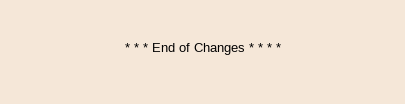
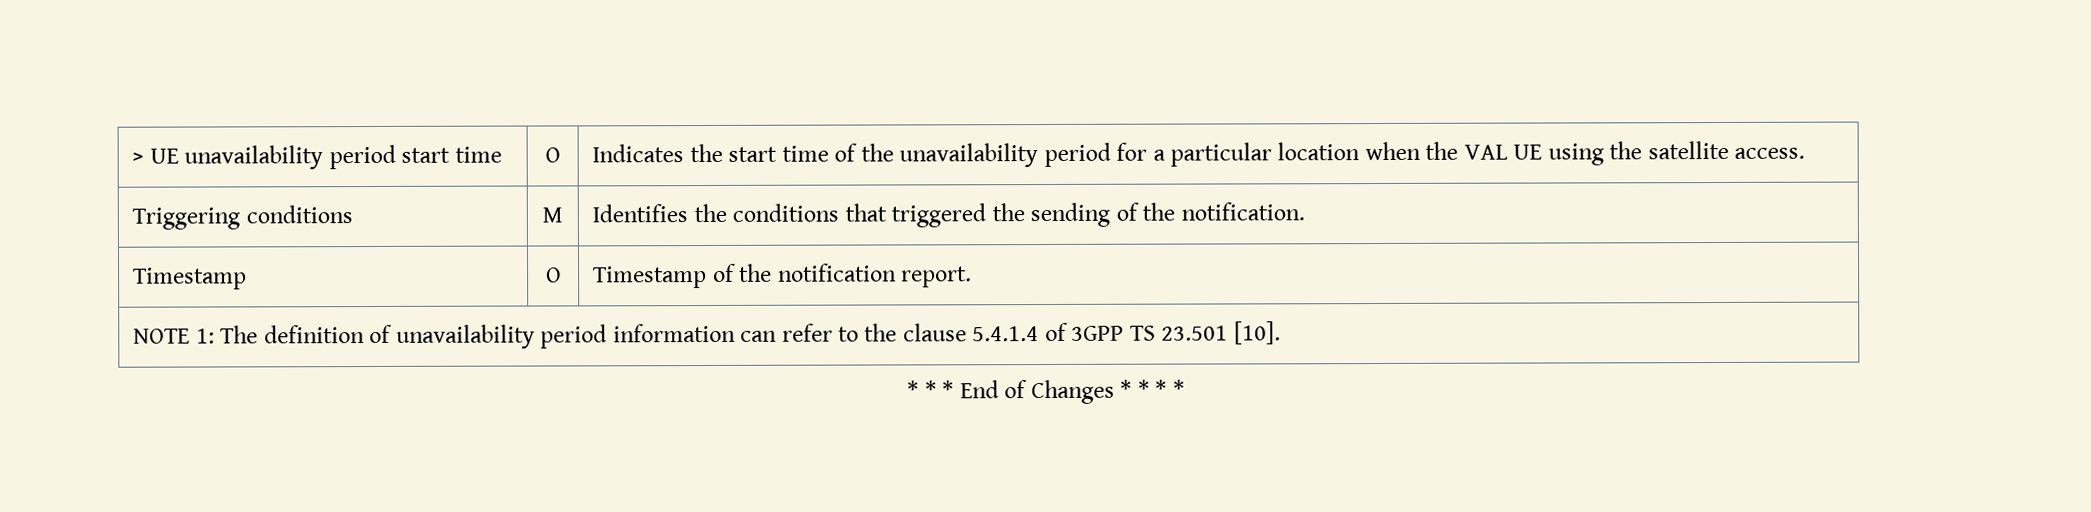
(124, 47) none -> [132,144,502,170] [544,147,561,163] [592,140,1806,168] [132,205,353,230] [542,207,563,223] [592,202,1305,228] [133,267,248,290] [545,267,562,283] [593,263,973,289] [133,321,1281,349] > UE unavailability period start time | O | Indicates the start time of the unavailability period for a particular location when the VAL UE using the satellite access. // Triggering conditions | M | Identifies the conditions that triggered the sending of the notification. // Timestamp | O | Timestamp of the notification report. // NOTE 1: The definition of unavailability period information can refer to the clause 5.4.1.4 of 3GPP TS 23.501 [10]. //

